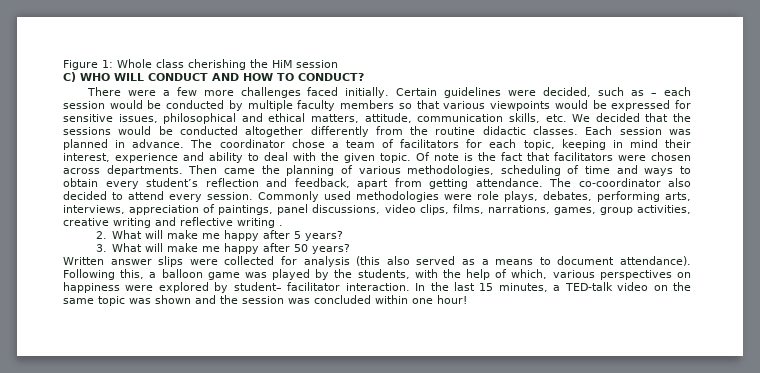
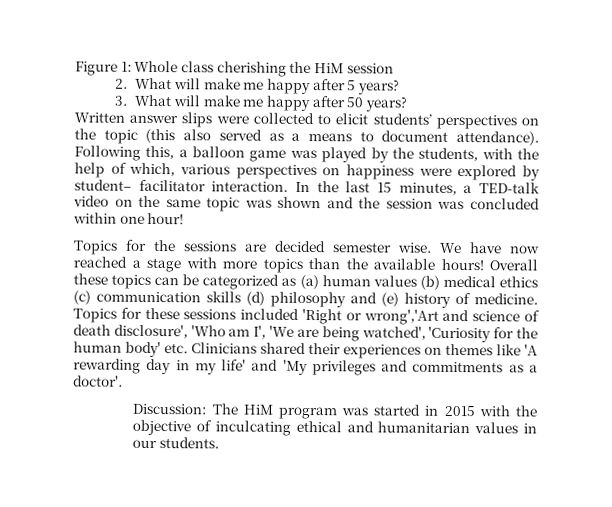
[63,72,364,82] [86,87,691,98] [63,100,692,111] [63,113,692,124] [63,126,691,137] [63,139,691,150] [63,152,691,163] [63,165,691,176] [63,178,691,189] [63,191,691,202] [63,204,691,215] [63,217,283,228] // C) WHO WILL CONDUCT AND HOW TO CONDUCT? // There were a few more challenges faced initially. Certain guidelines were decided, such as – each session would be conducted by multiple faculty members so that various viewpoints would be expressed for sensitive issues, philosophical and ethical matters, attitude, communication skills, etc. We decided that the sessions would be conducted altogether differently from the routine didactic classes. Each session was planned in advance. The coordinator chose a team of facilitators for each topic, keeping in mind their interest, experience and ability to deal with the given topic. Of note is the fact that facilitators were chosen across departments. Then came the planning of various methodologies, scheduling of time and ways to obtain every student’s reflection and feedback, apart from getting attendance. The co-coordinator also decided to attend every session. Commonly used methodologies were role plays, debates, performing arts, interviews, appreciation of paintings, panel discussions, video clips, films, narrations, games, group activities, creative writing and reflective writing . -> (394, 68) none
[281,256,350,267] for analysis -> [317,113,539,130] [74,128,138,144] to elicit students’ perspectives on the topic
(467, 299) none -> [73,239,540,255] [73,256,538,273] [73,273,538,290] [73,290,538,308] [73,307,540,325] [73,324,538,343] [73,341,538,359] [73,358,538,376] [73,375,123,387] [132,403,537,420] [132,419,538,436] [132,437,220,449] // Topics for the sessions are decided semester wise. We have now reached a stage with more topics than the available hours! Overall these topics can be categorized as (a) human values (b) medical ethics (c) communication skills (d) philosophy and (e) history of medicine. Topics for these sessions included 'Right or wrong','Art and science of death disclosure', 'Who am I', 'We are being watched', 'Curiosity for the human body' etc. Clinicians shared their experiences on themes like 'A rewarding day in my life' and 'My privileges and commitments as a doctor'. // Discussion: The HiM program was started in 2015 with the objective of inculcating ethical and humanitarian values in our students.

